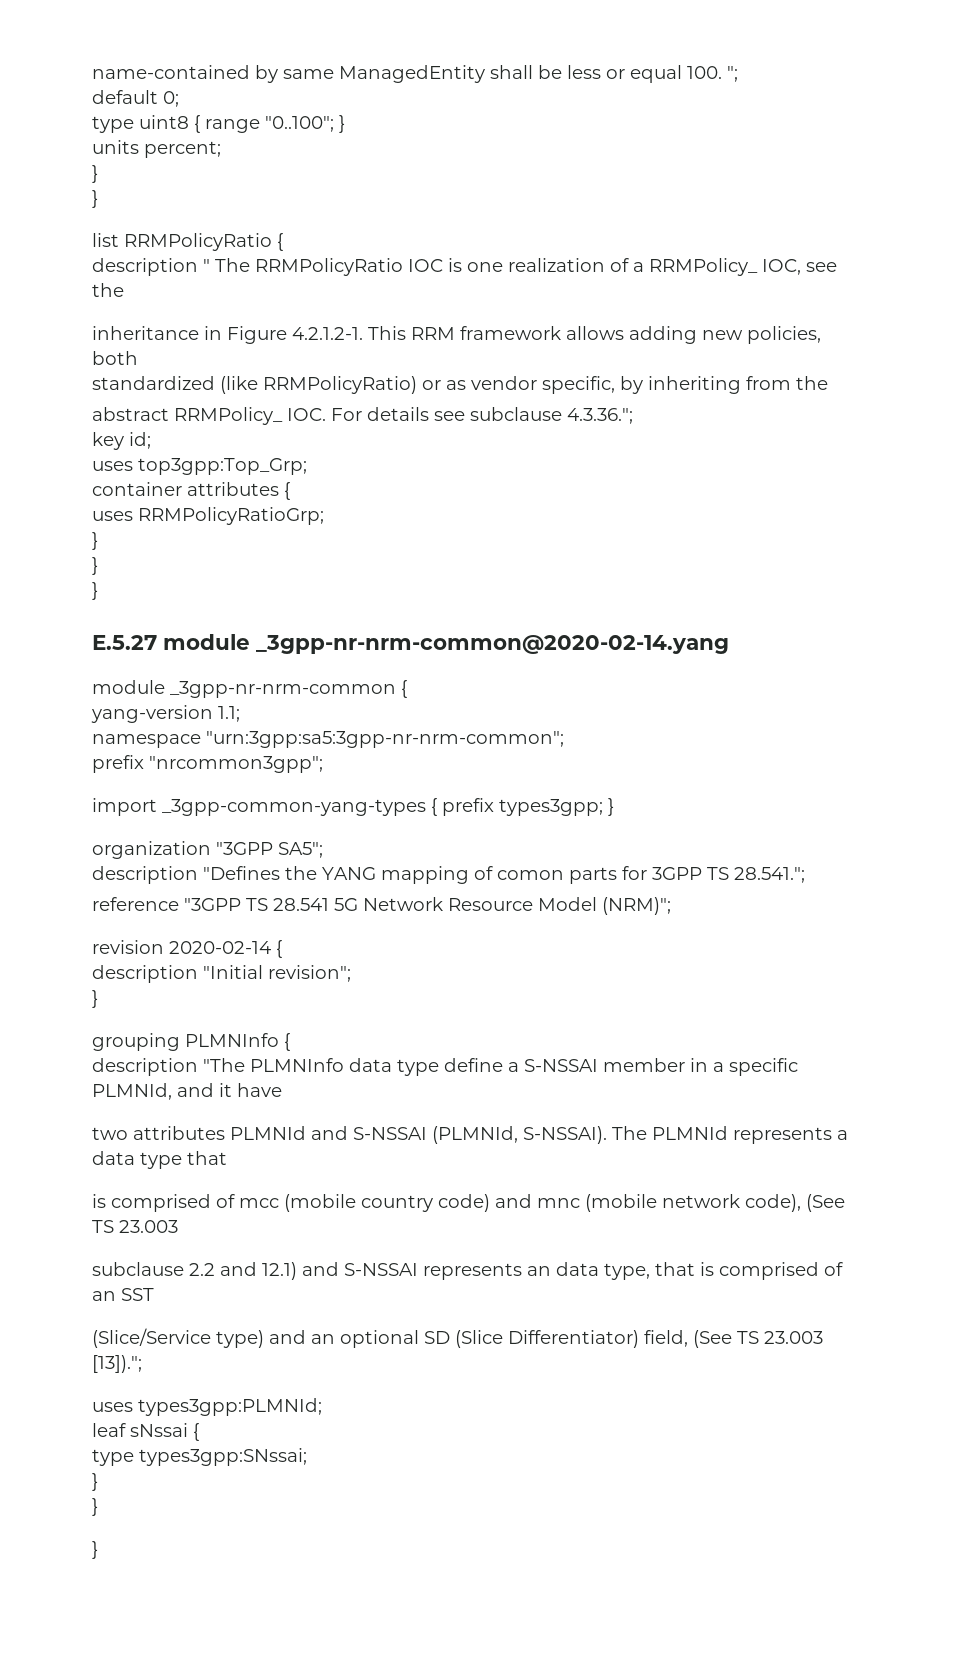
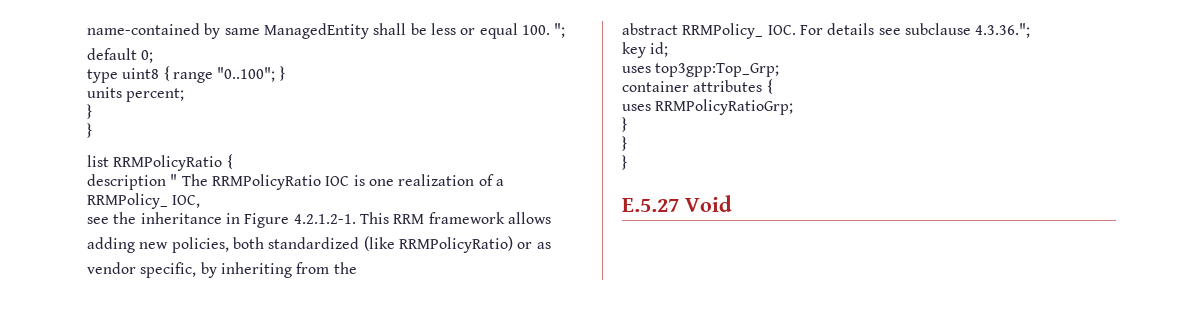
(801, 267) none -> (201, 201) //
(124, 290) // -> (137, 218) none
(624, 333) none -> (551, 218) //
(138, 358) // -> (264, 243) none
(466, 385) none -> (551, 245) //
[163,634,729,654] [92,680,407,698] [91,705,240,723] [92,731,564,748] [92,755,323,773] [92,798,614,816] [92,841,323,859] [92,866,805,884] [92,897,671,915] [92,940,282,958] [92,965,351,983] [92,990,98,1008] [92,1033,290,1051] [92,1058,798,1076] [92,1083,282,1100] [92,1126,848,1144] [92,1151,227,1169] [92,1194,845,1212] [92,1220,178,1233] [92,1262,843,1280] [92,1288,154,1301] [92,1328,823,1348] [92,1355,142,1373] [92,1398,322,1416] [92,1423,199,1441] [92,1448,307,1466] [92,1473,98,1491] [92,1498,98,1516] [92,1541,98,1559] module _3gpp-nr-nrm-common@2020-02-14.yang // module _3gpp-nr-nrm-common { // yang-version 1.1; // namespace "urn:3gpp:sa5:3gpp-nr-nrm-common"; // prefix "nrcommon3gpp"; // import _3gpp-common-yang-types { prefix types3gpp; } // organization "3GPP SA5"; // description "Defines the YANG mapping of comon parts for 3GPP TS 28.541."; // reference "3GPP TS 28.541 5G Network Resource Model (NRM)"; // revision 2020-02-14 { // description "Initial revision"; // } // grouping PLMNInfo { // description "The PLMNInfo data type define a S-NSSAI member in a specific PLMNId, and it have // two attributes PLMNId and S-NSSAI (PLMNId, S-NSSAI). The PLMNId represents a data type that // is comprised of mcc (mobile country code) and mnc (mobile network code), (See TS 23.003 // subclause 2.2 and 12.1) and S-NSSAI represents an data type, that is comprised of an SST // (Slice/Service type) and an optional SD (Slice Differentiator) field, (See TS 23.003 [13])."; // uses types3gpp:PLMNId; // leaf sNssai { // type types3gpp:SNssai; // } // } // } -> [685,195,732,212] Void

